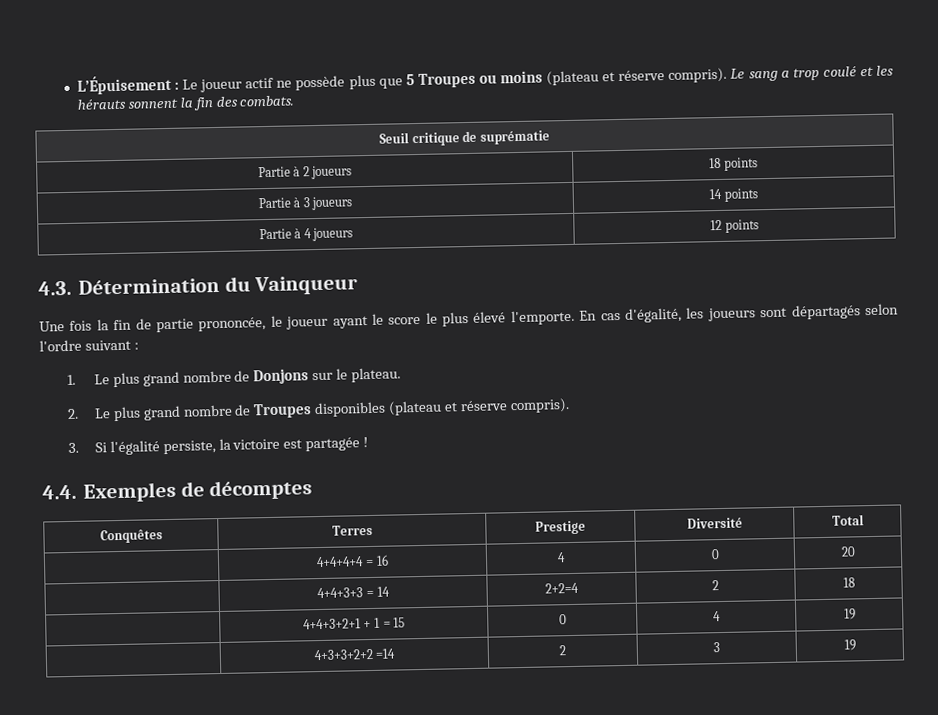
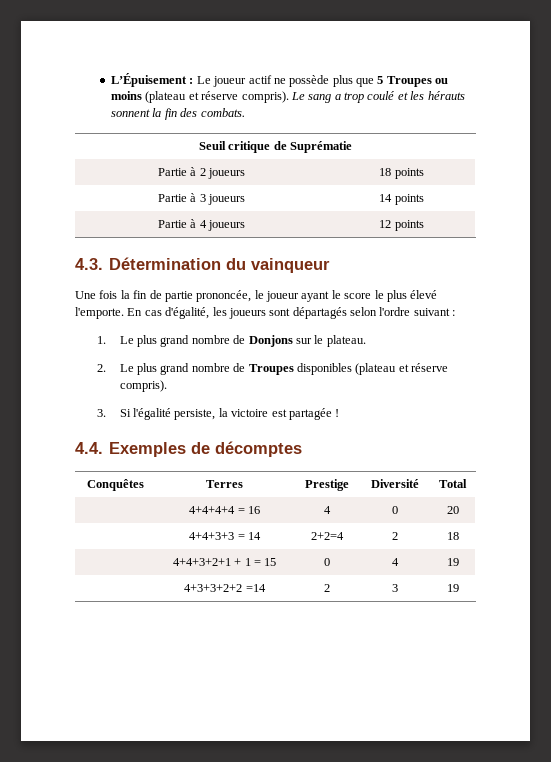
[479,130,550,145] suprématie -> [290,141,353,153] Suprématie
[254,275,359,296] Vainqueur -> [251,258,331,273] vainqueur

